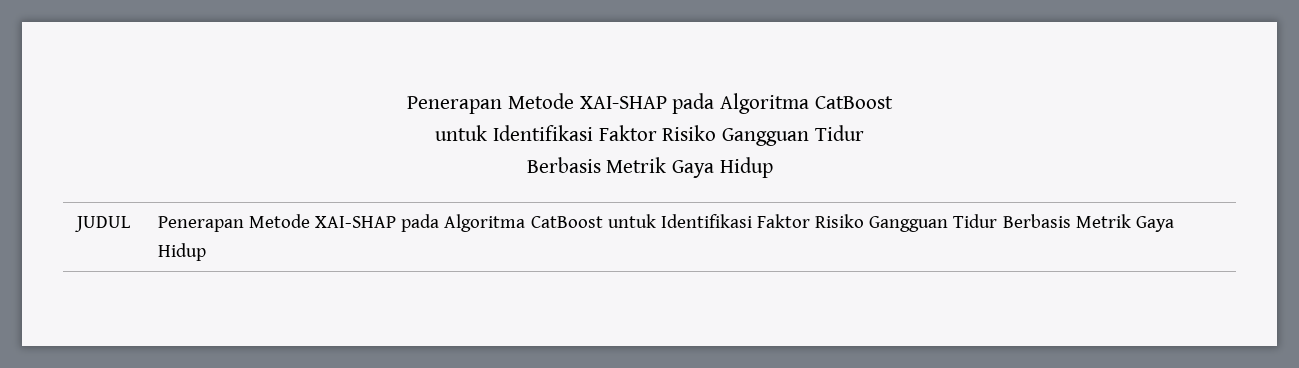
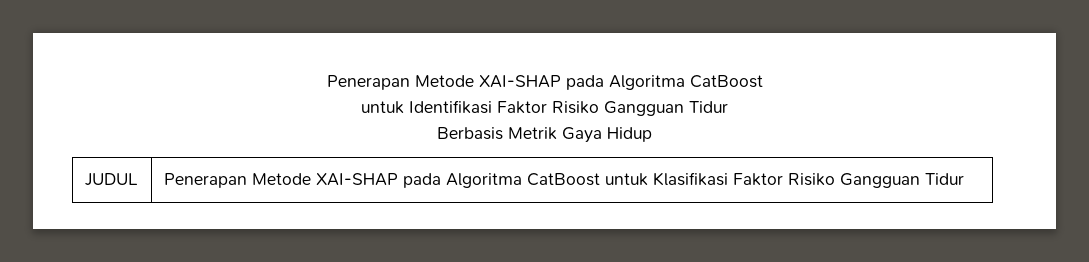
[660,214,1174,232] [157,243,206,261] Identifikasi Faktor Risiko Gangguan Tidur Berbasis Metrik Gaya Hidup -> [653,172,965,188] Klasifikasi Faktor Risiko Gangguan Tidur

